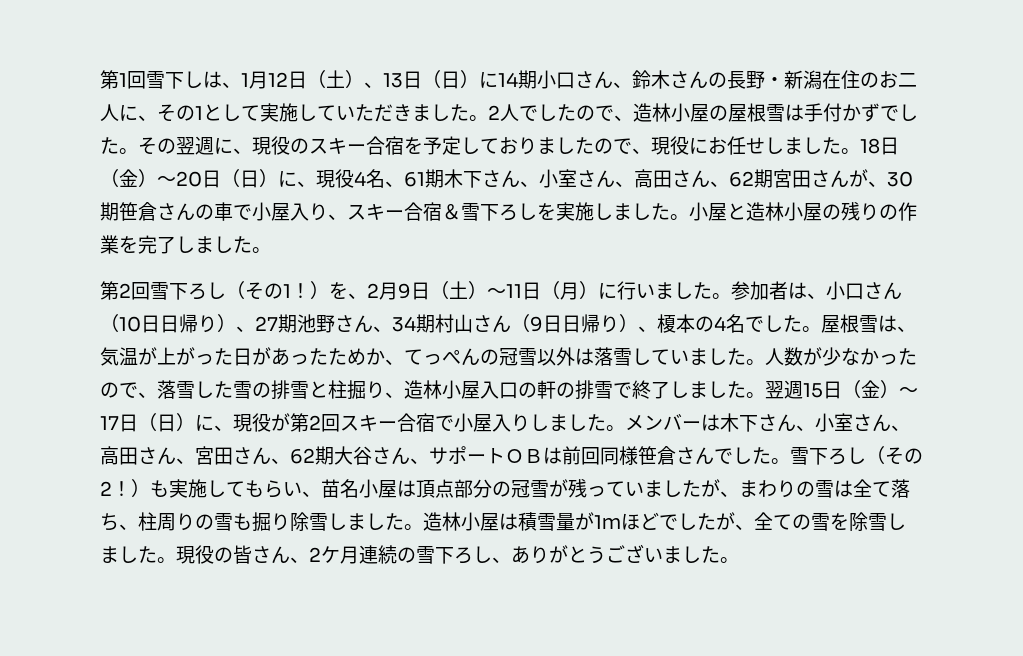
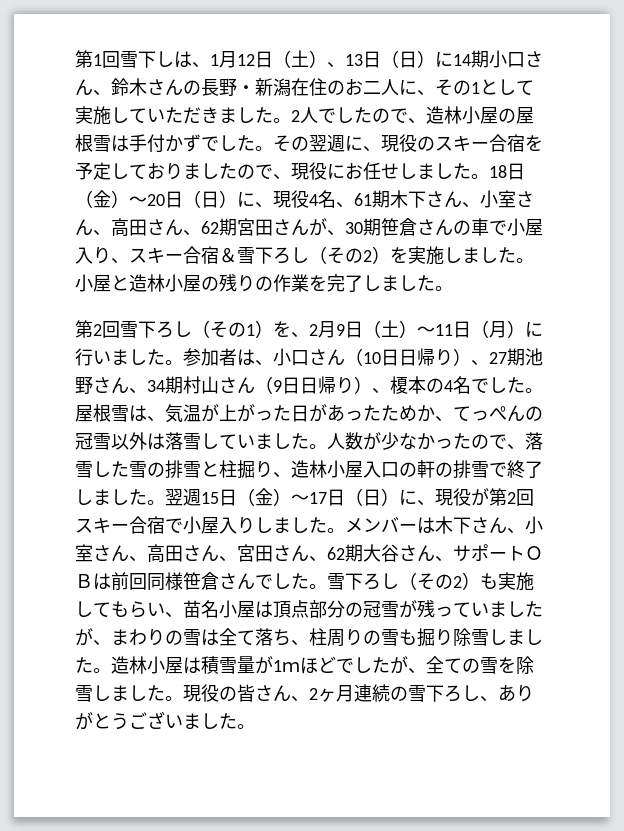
(537, 211) none -> [309,246,390,264] （その2）
[291,283,310,298] ！ -> (255, 330) none
[112,481,131,496] ！ -> (462, 582) none
[321,546,340,563] ケ -> [318,688,336,702] ヶ

